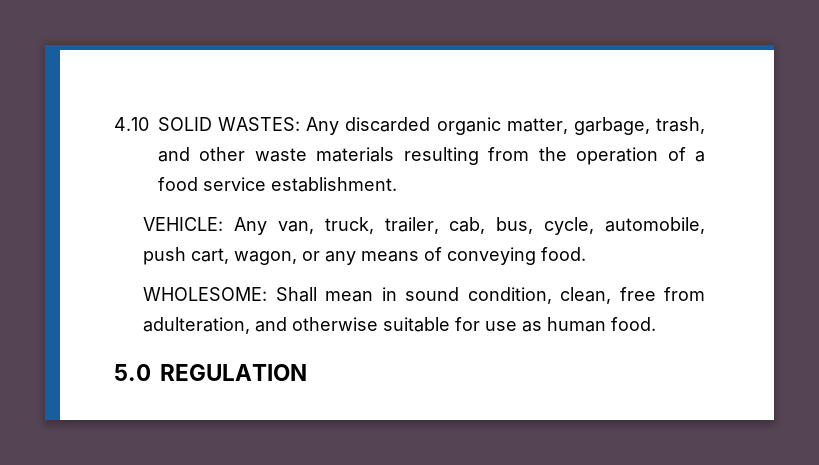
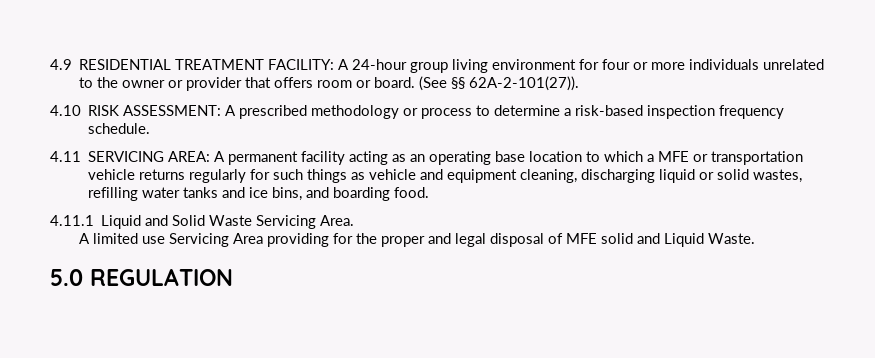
[114,117,705,135] [158,147,706,165] [158,177,397,192] [143,217,705,235] [143,247,587,265] [143,287,705,304] [143,317,657,334] 4.10 SOLID WASTES: Any discarded organic matter, garbage, trash, and other waste materials resulting from the operation of a food service establishment. // VEHICLE: Any van, truck, trailer, cab, bus, cycle, automobile, push cart, wagon, or any means of conveying food. // WHOLESOME: Shall mean in sound condition, clean, free from adulteration, and otherwise suitable for use as human food. -> [50,59,825,73] [79,76,580,91] [50,105,785,119] [88,123,151,134] [50,151,804,165] [88,169,803,183] [88,187,430,201] [50,215,355,229] [78,233,755,247] 4.9 RESIDENTIAL TREATMENT FACILITY: A 24-hour group living environment for four or more individuals unrelated to the owner or provider that offers room or board. (See §§ 62A-2-101(27)). // 4.10 RISK ASSESSMENT: A prescribed methodology or process to determine a risk-based inspection frequency schedule. // 4.11 SERVICING AREA: A permanent facility acting as an operating base location to which a MFE or transportation vehicle returns regularly for such things as vehicle and equipment cleaning, discharging liquid or solid wastes, refilling water tanks and ice bins, and boarding food. // 4.11.1 Liquid and Solid Waste Servicing Area. // A limited use Servicing Area providing for the proper and legal disposal of MFE solid and Liquid Waste.

